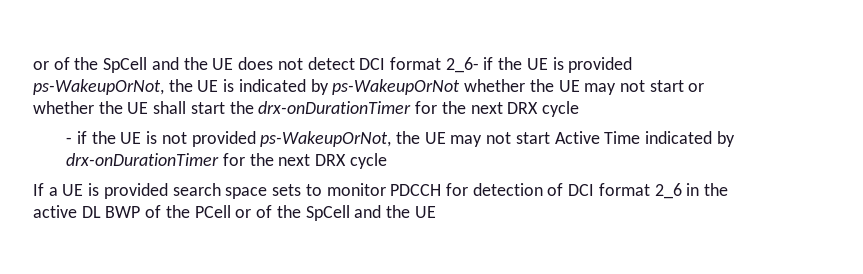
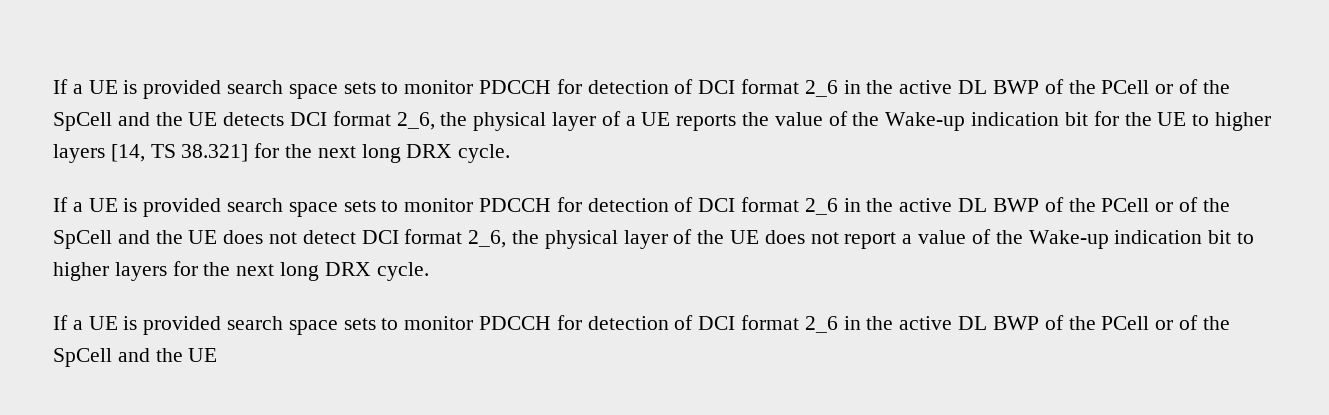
[33,57,633,73] [33,79,705,95] [33,101,579,117] [66,131,735,147] [66,153,387,169] or of the SpCell and the UE does not detect DCI format 2_6- if the UE is provided ps-WakeupOrNot, the UE is indicated by ps-WakeupOrNot whether the UE may not start or whether the UE shall start the drx-onDurationTimer for the next DRX cycle // - if the UE is not provided ps-WakeupOrNot, the UE may not start Active Time indicated by drx-onDurationTimer for the next DRX cycle -> [53,79,1230,99] [53,111,1271,131] [53,143,511,163] [53,197,1230,217] [53,229,1254,249] [53,261,429,281] If a UE is provided search space sets to monitor PDCCH for detection of DCI format 2_6 in the active DL BWP of the PCell or of the SpCell and the UE detects DCI format 2_6, the physical layer of a UE reports the value of the Wake-up indication bit for the UE to higher layers [14, TS 38.321] for the next long DRX cycle. // If a UE is provided search space sets to monitor PDCCH for detection of DCI format 2_6 in the active DL BWP of the PCell or of the SpCell and the UE does not detect DCI format 2_6, the physical layer of the UE does not report a value of the Wake-up indication bit to higher layers for the next long DRX cycle.

